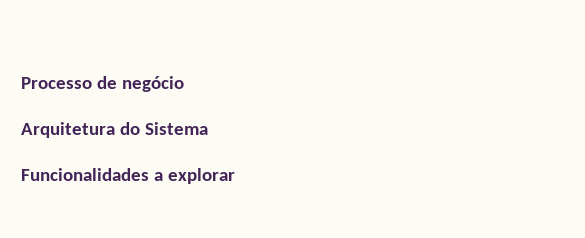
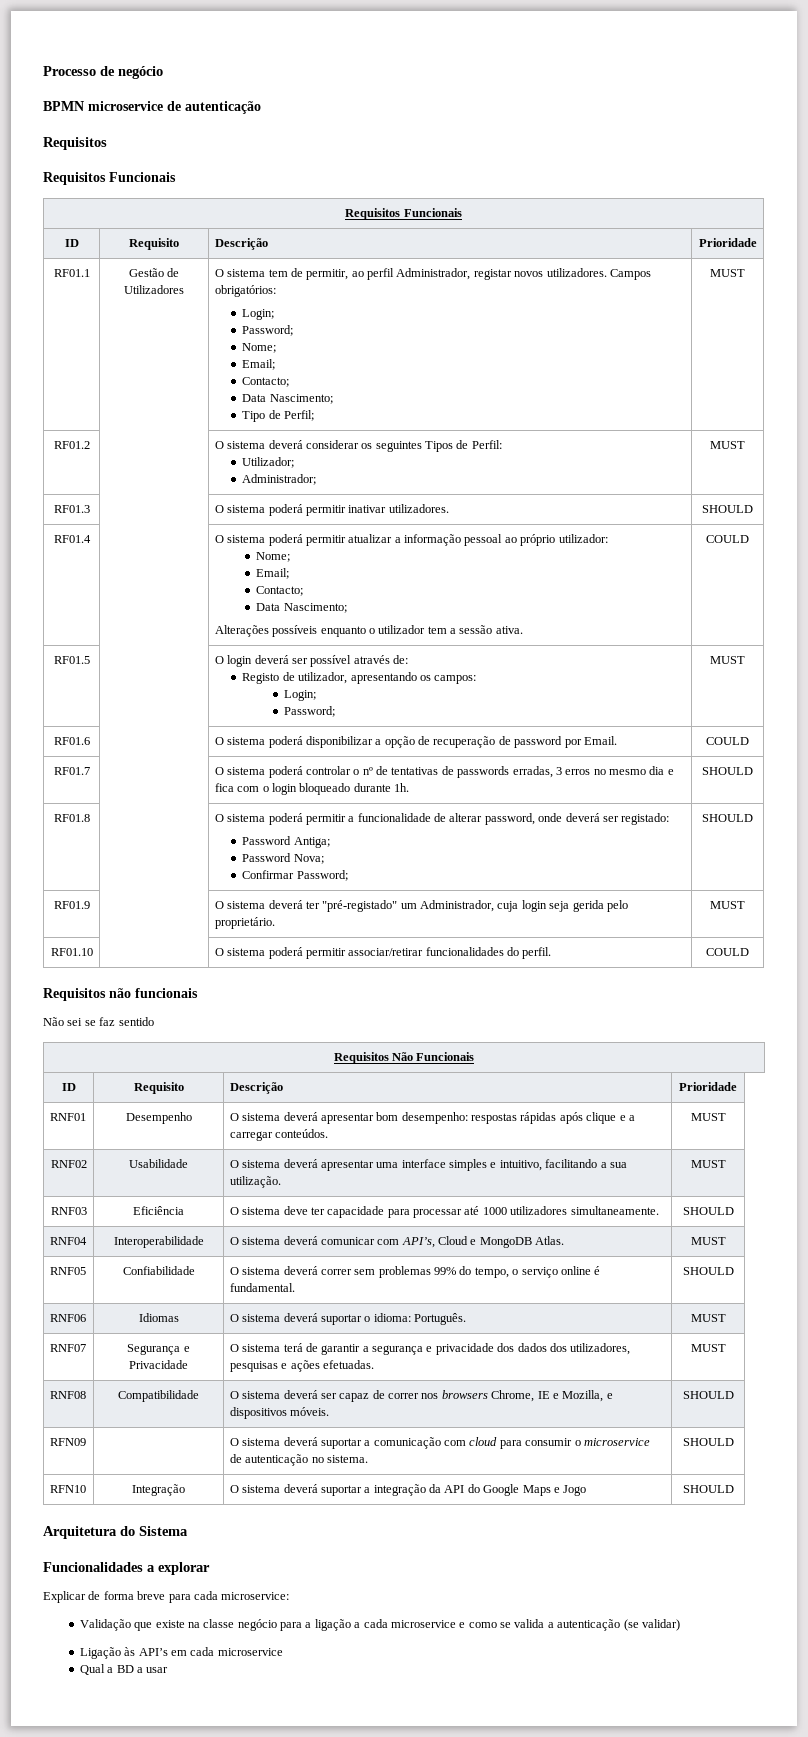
(184, 84) none -> [43,101,261,114] [43,137,107,150] [43,172,176,185] [345,208,462,220] [64,239,79,247] [129,238,179,250] [214,238,268,250] [698,238,757,247] [53,269,90,277] [128,268,180,277] [124,285,184,294] [214,268,651,280] [214,285,276,297] [242,309,275,320] [242,325,294,336] [242,343,277,353] [242,359,276,370] [242,377,290,387] [242,394,333,404] [242,410,315,422] [710,269,745,277] [53,441,90,449] [214,440,502,452] [242,457,295,468] [242,474,317,485] [710,441,745,449] [53,505,90,513] [214,504,449,516] [702,505,753,513] [53,535,91,543] [214,534,608,546] [256,552,291,562] [256,568,290,579] [256,586,304,596] [256,603,347,613] [214,625,523,637] [706,535,749,543] [53,656,90,664] [214,655,409,667] [242,672,477,684] [284,690,317,701] [284,706,336,717] [710,656,745,664] [53,737,90,745] [214,736,617,748] [706,737,749,745] [53,767,90,775] [214,766,674,778] [214,783,410,795] [702,767,753,775] [53,814,90,822] [214,813,670,825] [242,836,330,848] [242,853,324,864] [242,870,348,881] [702,814,753,822] [53,901,90,909] [214,900,628,912] [214,917,275,929] [710,901,745,909] [50,948,93,956] [214,947,552,959] [706,948,749,956] [43,988,198,1001] [43,1017,154,1026] [333,1052,475,1064] [61,1083,76,1091] [133,1082,184,1094] [229,1082,283,1094] [679,1082,737,1091] [49,1113,86,1121] [125,1112,192,1124] [229,1112,635,1124] [229,1129,329,1141] [690,1113,726,1121] [50,1160,87,1168] [129,1159,188,1168] [229,1159,627,1171] [229,1176,281,1188] [690,1160,726,1168] [50,1207,87,1215] [133,1206,184,1215] [229,1206,659,1218] [682,1207,734,1215] [49,1237,87,1245] [113,1236,204,1248] [229,1236,565,1248] [690,1237,726,1245] [49,1267,86,1275] [122,1266,195,1275] [229,1266,601,1278] [229,1283,295,1292] [682,1267,734,1275] [49,1314,86,1322] [138,1313,179,1322] [229,1313,467,1325] [690,1314,726,1322] [49,1344,86,1352] [127,1344,190,1355] [129,1360,188,1369] [229,1343,631,1355] [229,1360,374,1372] [690,1344,726,1352] [49,1391,86,1399] [118,1390,199,1402] [229,1390,613,1402] [229,1407,330,1419] [682,1391,734,1399] [49,1438,86,1446] [229,1437,650,1449] [229,1454,368,1466] [682,1438,734,1446] [49,1485,86,1493] [132,1484,185,1496] [229,1484,587,1496] [682,1485,734,1493] // BPMN microservice de autenticação // Requisitos // Requisitos Funcionais // Requisitos Funcionais // ID | Requisito | Descrição | Prioridade // RF01.1 | Gestão de Utilizadores | O sistema tem de permitir, ao perfil Administrador, registar novos utilizadores. Campos obrigatórios: // Login; // Password; // Nome; // Email; // Contacto; // Data Nascimento; // Tipo de Perfil; | MUST // RF01.2 | | O sistema deverá considerar os seguintes Tipos de Perfil: // Utilizador; // Administrador; | MUST // RF01.3 | | O sistema poderá permitir inativar utilizadores. | SHOULD // RF01.4 | | O sistema poderá permitir atualizar a informação pessoal ao próprio utilizador: // Nome; // Email; // Contacto; // Data Nascimento; // Alterações possíveis enquanto o utilizador tem a sessão ativa. | COULD // RF01.5 | | O login deverá ser possível através de: // Registo de utilizador, apresentando os campos: // Login; // Password; | MUST // RF01.6 | | O sistema poderá disponibilizar a opção de recuperação de password por Email. | COULD // RF01.7 | | O sistema poderá controlar o nº de tentativas de passwords erradas, 3 erros no mesmo dia e fica com o login bloqueado durante 1h. | SHOULD // RF01.8 | | O sistema poderá permitir a funcionalidade de alterar password, onde deverá ser registado: // Password Antiga; // Password Nova; // Confirmar Password; | SHOULD // RF01.9 | | O sistema deverá ter "pré-registado" um Administrador, cuja login seja gerida pelo proprietário. | MUST // RF01.10 | | O sistema poderá permitir associar/retirar funcionalidades do perfil. | COULD // Requisitos não funcionais // Não sei se faz sentido // Requisitos Não Funcionais // ID | Requisito | Descrição | Prioridade // RNF01 | Desempenho | O sistema deverá apresentar bom desempenho: respostas rápidas após clique e a carregar conteúdos. | MUST // RNF02 | Usabilidade | O sistema deverá apresentar uma interface simples e intuitivo, facilitando a sua utilização. | MUST // RNF03 | Eficiência | O sistema deve ter capacidade para processar até 1000 utilizadores simultaneamente. | SHOULD // RNF04 | Interoperabilidade | O sistema deverá comunicar com API’s, Cloud e MongoDB Atlas. | MUST // RNF05 | Confiabilidade | O sistema deverá correr sem problemas 99% do tempo, o serviço online é fundamental. | SHOULD // RNF06 | Idiomas | O sistema deverá suportar o idioma: Português. | MUST // RNF07 | Segurança e Privacidade | O sistema terá de garantir a segurança e privacidade dos dados dos utilizadores, pesquisas e ações efetuadas. | MUST // RNF08 | Compatibilidade | O sistema deverá ser capaz de correr nos browsers Chrome, IE e Mozilla, e dispositivos móveis. | SHOULD // RFN09 | | O sistema deverá suportar a comunicação com cloud para consumir o microservice de autenticação no sistema. | SHOULD // RFN10 | Integração | O sistema deverá suportar a integração da API do Google Maps e Jogo | SHOULD
(235, 176) none -> [43,1591,290,1603] [79,1619,680,1631] [79,1647,283,1659] [79,1664,169,1675] // Explicar de forma breve para cada microservice: // Validação que existe na classe negócio para a ligação a cada microservice e como se valida a autenticação (se validar) // Ligação às API’s em cada microservice // Qual a BD a usar

